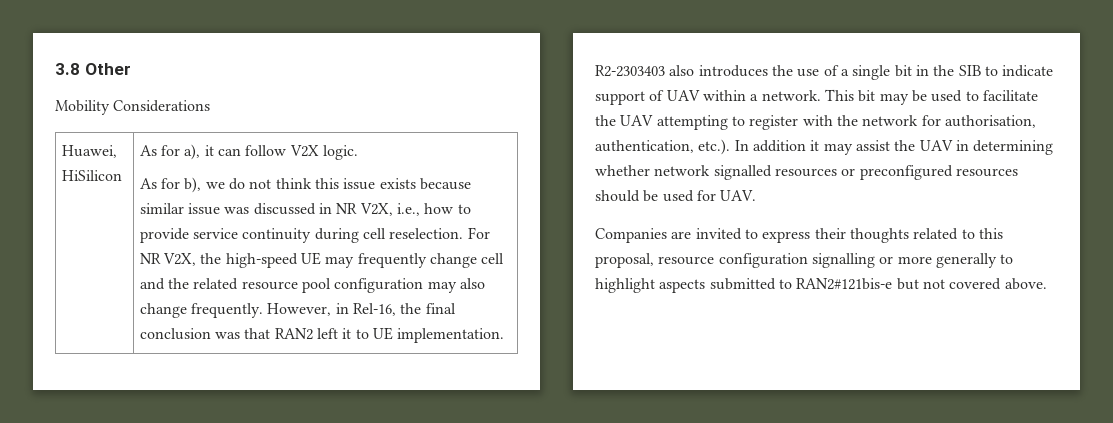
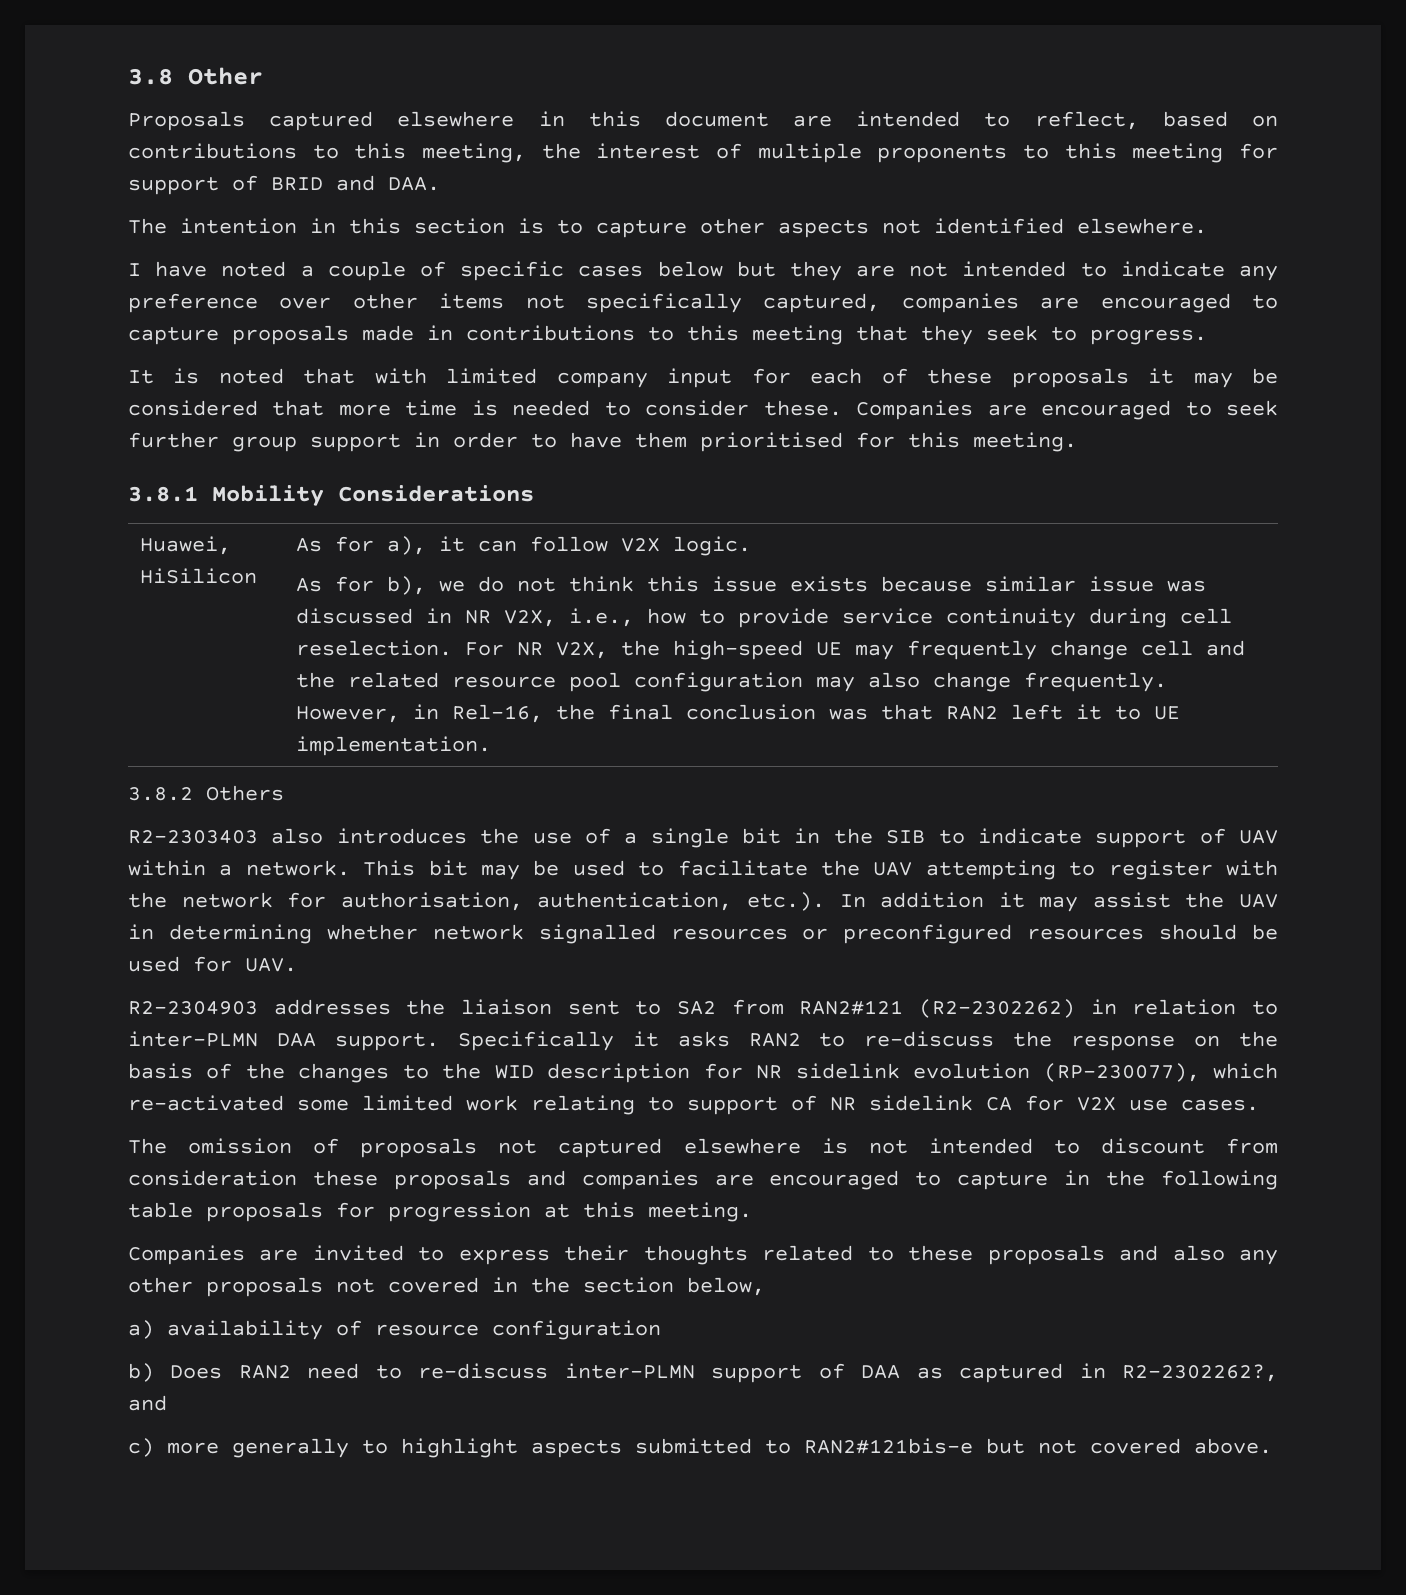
(131, 69) none -> [128,111,1278,131] [128,143,1278,163] [128,175,440,195] [128,218,1207,238] [128,261,1278,281] [128,293,1278,313] [128,325,1207,345] [128,368,1279,388] [128,400,1278,420] [128,432,1077,452] [128,486,198,502] Proposals captured elsewhere in this document are intended to reflect, based on contributions to this meeting, the interest of multiple proponents to this meeting for support of BRID and DAA. // The intention in this section is to capture other aspects not identified elsewhere. // I have noted a couple of specific cases below but they are not intended to indicate any preference over other items not specifically captured, companies are encouraged to capture proposals made in contributions to this meeting that they seek to progress. // It is noted that with limited company input for each of these proposals it may be considered that more time is needed to consider these. Companies are encouraged to seek further group support in order to have them prioritised for this meeting. // 3.8.1
(505, 335) none -> [128,785,284,801] // 3.8.2 Others
(757, 195) none -> [128,999,1278,1018] [128,1031,1278,1051] [128,1063,1278,1083] [128,1095,1259,1115] [128,1138,1279,1158] [128,1170,1278,1190] [128,1202,752,1222] // R2-2304903 addresses the liaison sent to SA2 from RAN2#121 (R2-2302262) in relation to inter-PLMN DAA support. Specifically it asks RAN2 to re-discuss the response on the basis of the changes to the WID description for NR sidelink evolution (RP-230077), which re-activated some limited work relating to support of NR sidelink CA for V2X use cases. // The omission of proposals not captured elsewhere is not intended to discount from consideration these proposals and companies are encouraged to capture in the following table proposals for progression at this meeting.
[978,228,1003,239] [595,253,894,268] this proposal, resource configuration signalling or -> [908,1245,1278,1265] [128,1277,765,1297] [128,1320,661,1340] [128,1363,1278,1383] [128,1395,167,1411] [128,1438,154,1457] these proposals and also any other proposals not covered in the section below, // a) availability of resource configuration // b) Does RAN2 need to re-discuss inter-PLMN support of DAA as captured in R2-2302262?, and // c)

